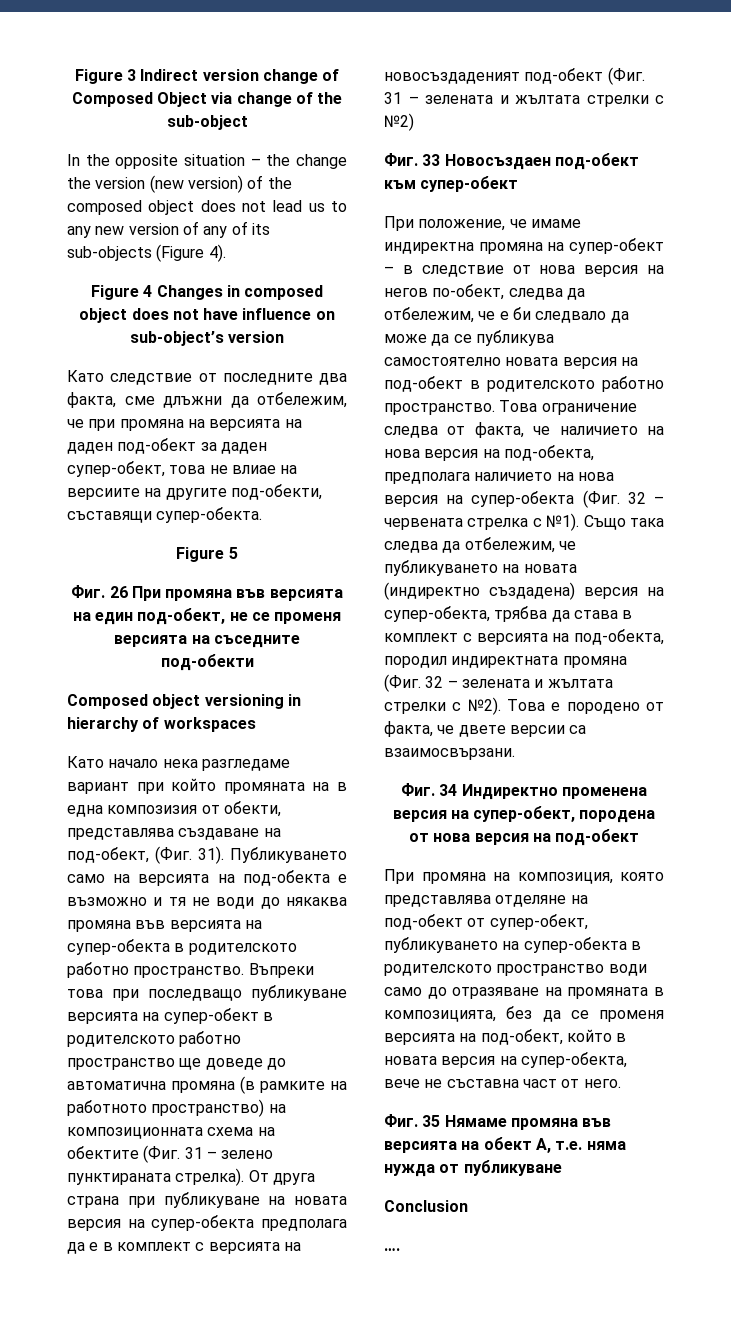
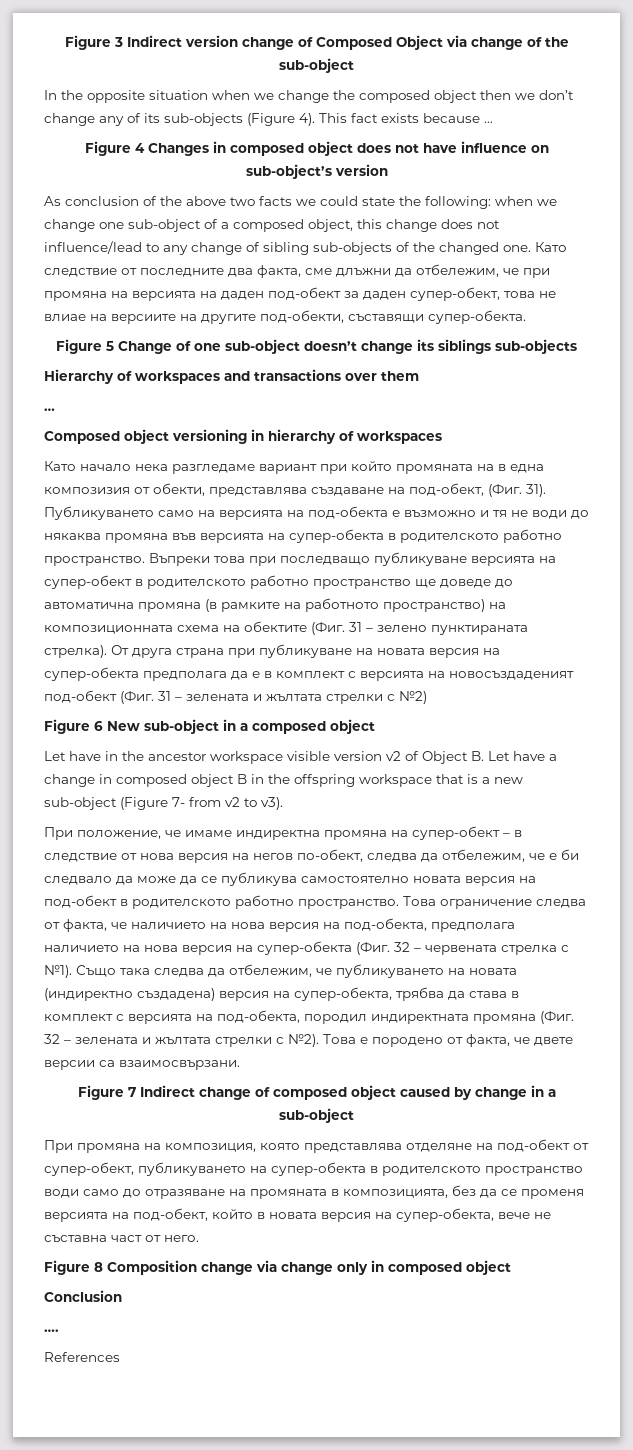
[250,154,348,169] [67,175,292,193] [67,200,347,215] [67,221,199,238] – the change the version (new version) of the composed object does not lead us to any new version of -> [212,90,574,103] [44,113,95,126] when we change the composed object then we don’t change
(226, 253) none -> [319,113,493,123] This fact exists because …
(285, 337) none -> [44,196,557,209] [44,219,500,232] [44,241,531,255] As conclusion of the above two facts we could state the following: when we change one sub-object of a composed object, this change does not influence/lead to any change of sibling sub-objects of the changed one.
[71,585,343,601] [72,608,342,625] [114,635,300,648] [160,654,254,671] // Фиг. 26 При промяна във версията на един под-обект, не се променя версията на съседните под-обекти -> [118,339,577,354] [44,369,419,384] [44,408,55,411] Change of one sub-object doesn’t change its siblings sub-objects // Hierarchy of workspaces and transactions over them // …
[384,153,639,170] [384,176,519,192] Фиг. 33 Новосъздаен под-обект към супер-обект -> [44,719,375,734] [44,751,557,764] [44,774,523,787] [44,797,283,810] Figure 6 New sub-object in a composed object // Let have in the ancestor workspace visible version v2 of Object B. Let have a change in composed object B in the offspring workspace that is a new sub-object (Figure 7- from v2 to v3).
[401,783,647,800] [392,806,656,823] [408,829,640,846] Фиг. 34 Индиректно променена версия на супер-обект, породена от нова версия на под-обект -> [77,1085,556,1100] [279,1108,354,1123] Figure 7 Indirect change of composed object caused by change in a sub-object
[384,1114,612,1130] [384,1137,626,1153] [384,1160,562,1177] Фиг. 35 Нямаме промяна във версията на обект А, т.е. няма нужда от публикуване -> [44,1260,511,1275] Figure 8 Composition change via change only in composed object
(400, 1249) none -> [44,1352,120,1362] // References

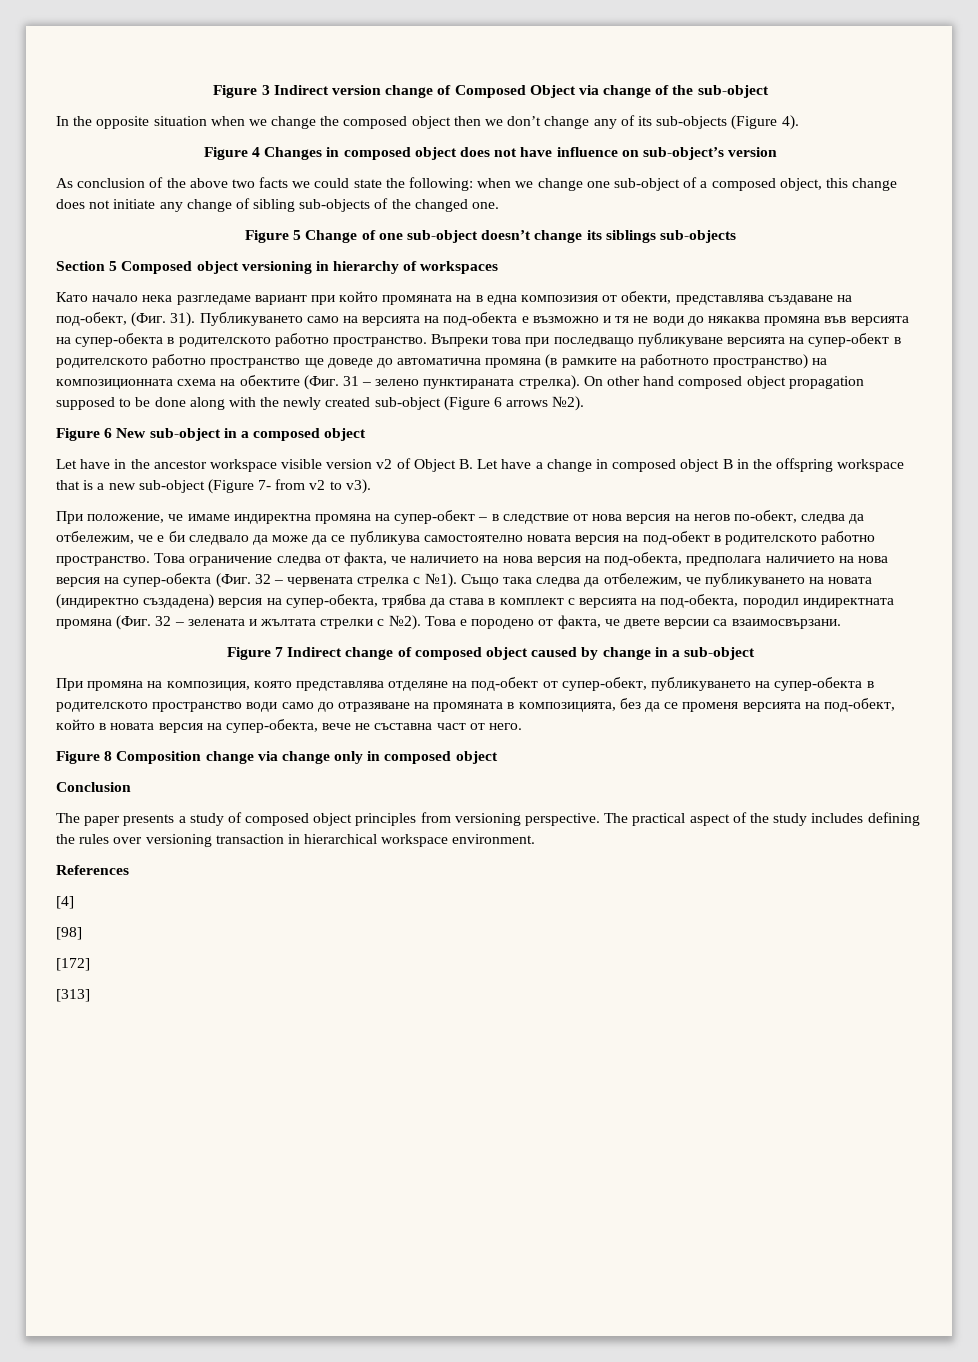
[319,113,493,123] This fact exists because … -> (799, 122) none
[44,241,159,254] influence/lead to -> [113,199,156,209] initiate
[535,242,567,252] [44,264,550,278] [44,287,556,301] [44,310,526,324] Като следствие от последните два факта, сме длъжни да отбележим, че при промяна на версията на даден под-обект за даден супер-обект, това не влиае на версиите на другите под-обекти, съставящи супер-обекта. -> (500, 205) none
[44,369,419,384] [44,408,55,411] Hierarchy of workspaces and transactions over them // … // -> [56,261,118,271] Section 5
[111,644,500,658] [44,667,574,681] [44,690,427,704] От друга страна при публикуване на новата версия на супер-обекта предполага да е в комплект с версията на новосъздаденият под-обект (Фиг. 31 – зелената и жълтата стрелки с №2) -> [583,376,864,389] [56,396,585,411] On other hand composed object propagation supposed to be done along with the newly created sub-object (Figure 6 arrows №2).
[44,1329,59,1332] [44,1352,120,1362] …. // References -> [56,812,920,826] [56,834,536,847] [56,865,129,875] [56,896,74,909] [56,927,82,940] [56,958,90,971] [56,989,90,1002] The paper presents a study of composed object principles from versioning perspective. The practical aspect of the study includes defining the rules over versioning transaction in hierarchical workspace environment. // References // [4] // [98] // [172] // [313]

